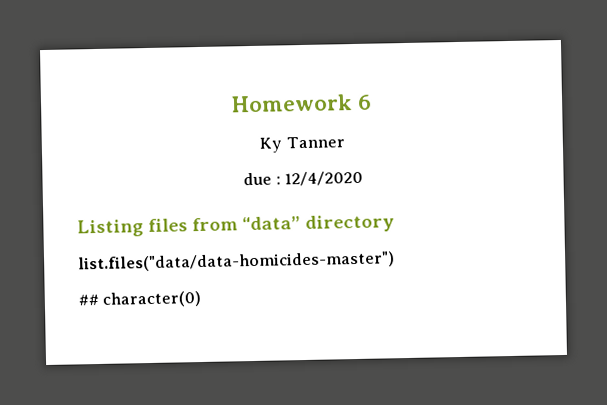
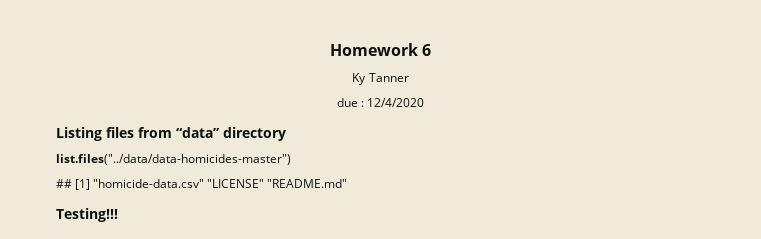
[78,251,395,273] list.files("data/data-homicides-master") -> [56,154,291,165] list.files("../data/data-homicides-master")
[102,290,202,308] character(0) -> [75,179,348,190] [56,208,118,222] [1] "homicide-data.csv" "LICENSE" "README.md" // Testing!!!

